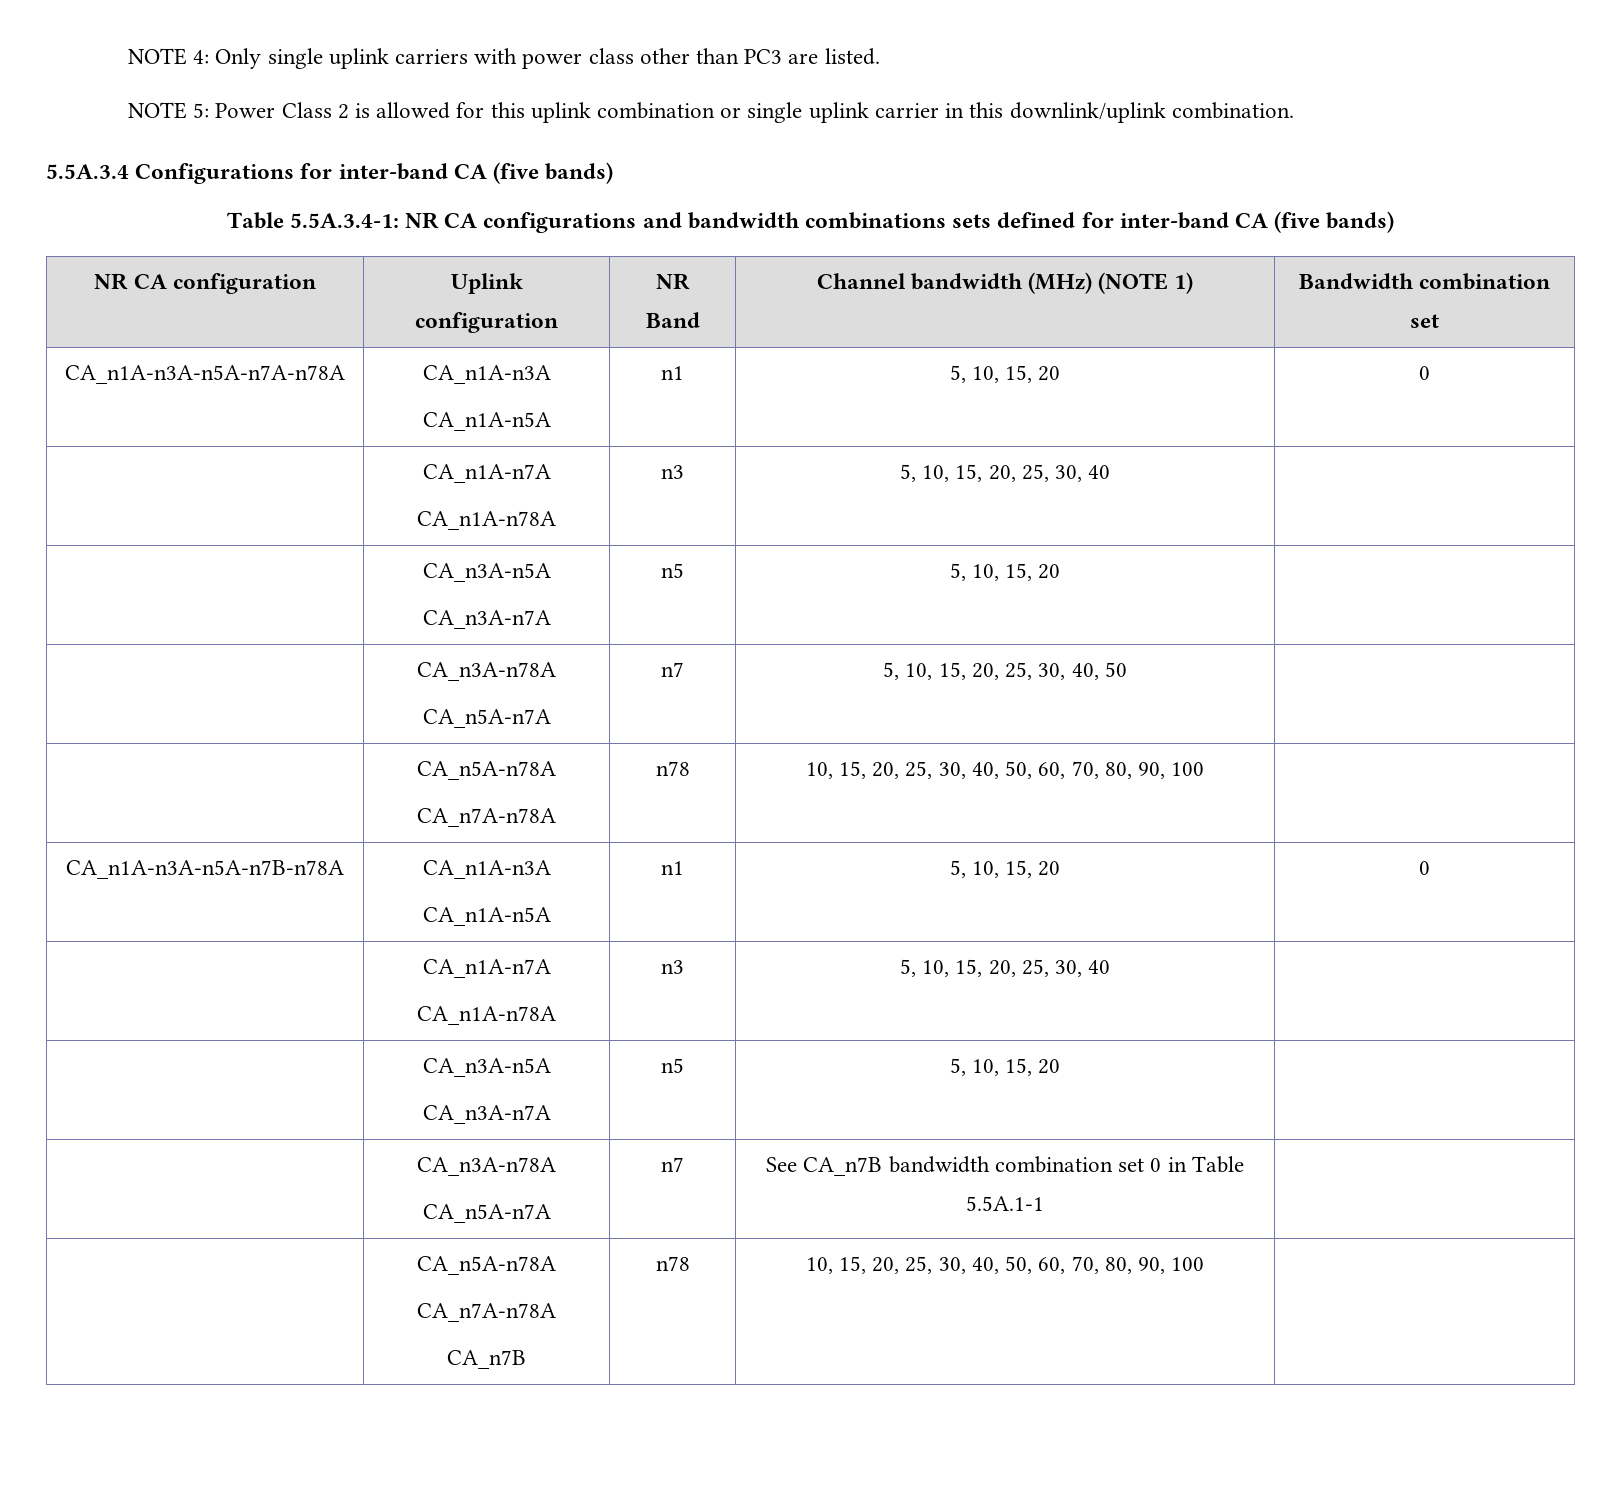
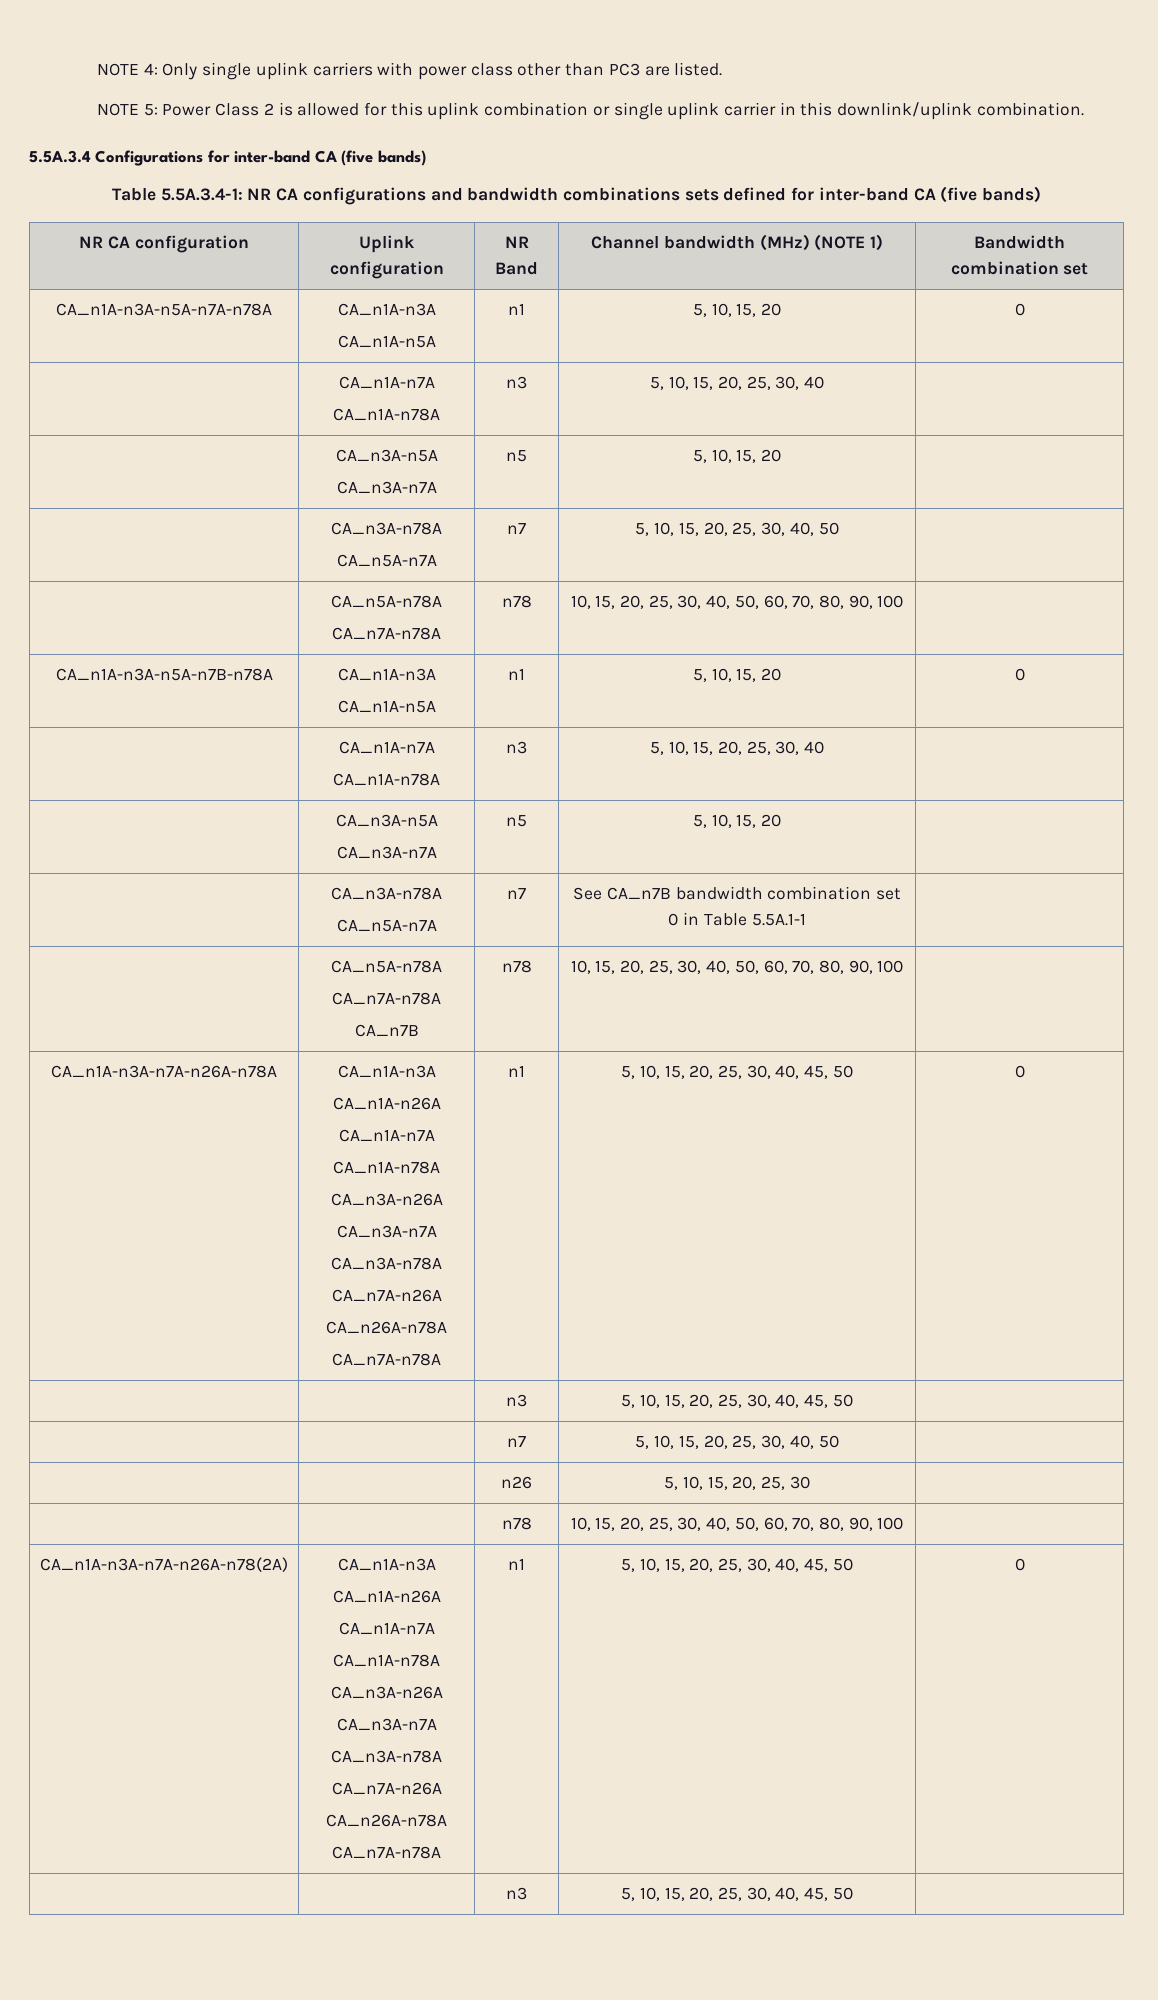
(1205, 1264) none -> [51,1065,277,1078] [337,1065,436,1078] [332,1097,441,1110] [338,1129,435,1142] [333,1161,440,1174] [330,1193,443,1206] [336,1225,437,1238] [331,1257,442,1270] [331,1289,442,1302] [326,1321,447,1334] [332,1353,441,1366] [508,1065,525,1077] [621,1065,853,1079] [1014,1065,1025,1078] [506,1394,527,1407] [621,1394,853,1408] [507,1436,526,1447] [635,1435,839,1449] [501,1476,532,1489] [664,1476,810,1490] [501,1517,532,1530] [570,1517,904,1531] [40,1557,288,1572] [337,1558,436,1571] [332,1590,441,1603] [338,1622,435,1635] [333,1654,440,1667] [330,1686,443,1699] [336,1718,437,1731] [331,1750,442,1763] [331,1782,442,1795] [326,1814,447,1827] [332,1846,441,1859] [508,1558,525,1570] [621,1558,853,1572] [1014,1558,1025,1571] [506,1887,527,1900] [621,1887,853,1901] // CA_n1A-n3A-n7A-n26A-n78A | CA_n1A-n3A // CA_n1A-n26A // CA_n1A-n7A // CA_n1A-n78A // CA_n3A-n26A // CA_n3A-n7A // CA_n3A-n78A // CA_n7A-n26A // CA_n26A-n78A // CA_n7A-n78A | n1 | 5, 10, 15, 20, 25, 30, 40, 45, 50 | 0 // | | n3 | 5, 10, 15, 20, 25, 30, 40, 45, 50 | // | | n7 | 5, 10, 15, 20, 25, 30, 40, 50 | // | | n26 | 5, 10, 15, 20, 25, 30 | // | | n78 | 10, 15, 20, 25, 30, 40, 50, 60, 70, 80, 90, 100 | // CA_n1A-n3A-n7A-n26A-n78(2A) | CA_n1A-n3A // CA_n1A-n26A // CA_n1A-n7A // CA_n1A-n78A // CA_n3A-n26A // CA_n3A-n7A // CA_n3A-n78A // CA_n7A-n26A // CA_n26A-n78A // CA_n7A-n78A | n1 | 5, 10, 15, 20, 25, 30, 40, 45, 50 | 0 // | | n3 | 5, 10, 15, 20, 25, 30, 40, 45, 50 |

